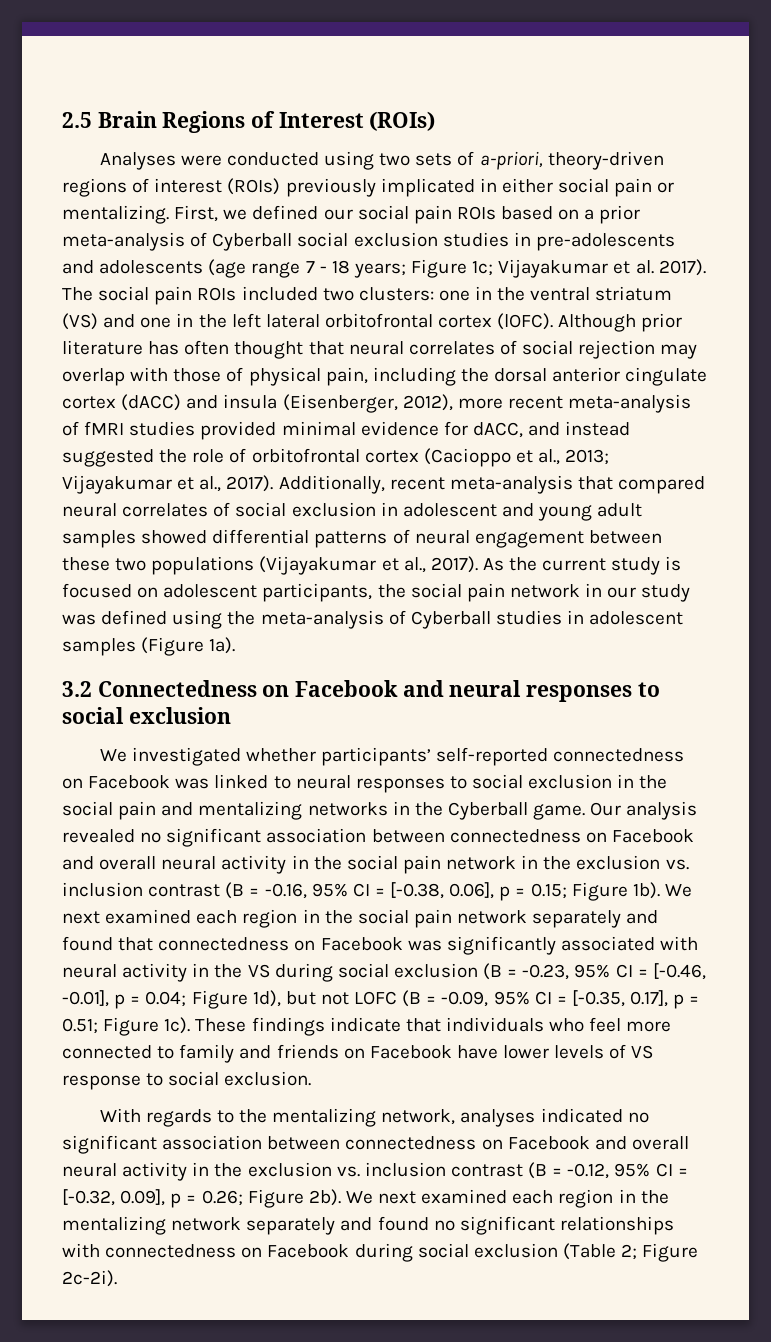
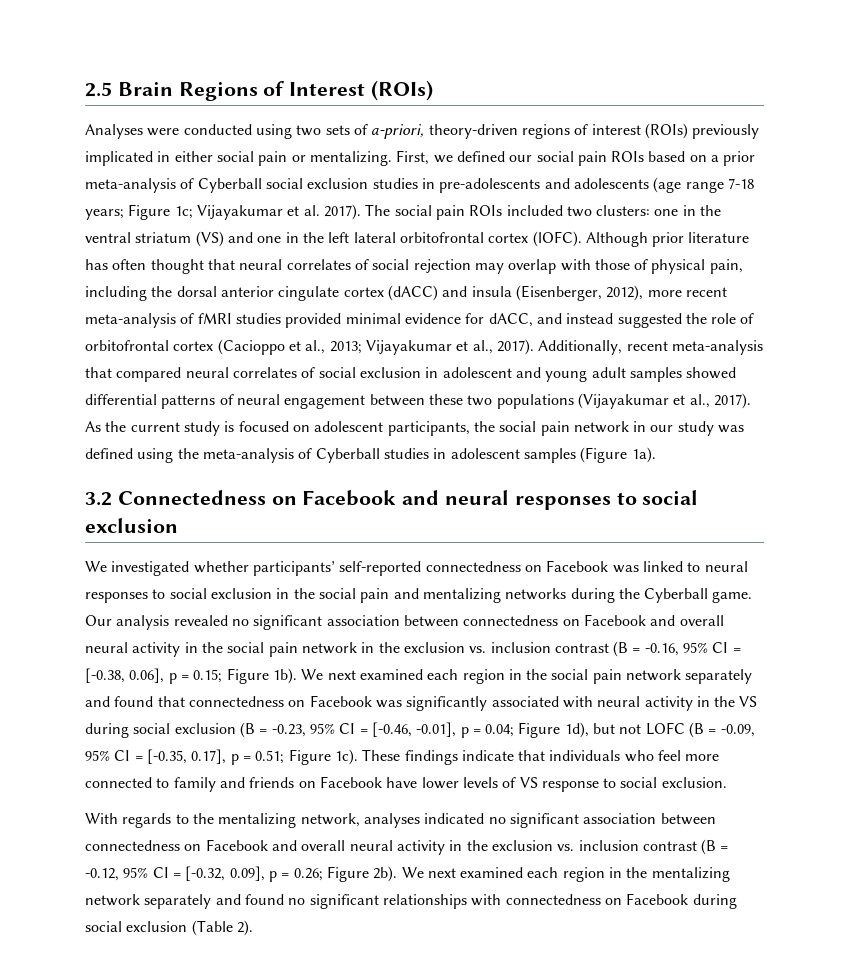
[305,260,350,274] 7 - 18 -> [727,178,754,189] 7-18
[392,801,410,815] in -> [570,588,615,603] during
[621,1243,699,1262] [62,1270,117,1287] 2; Figure 2c-2i). -> [236,920,253,936] 2).

